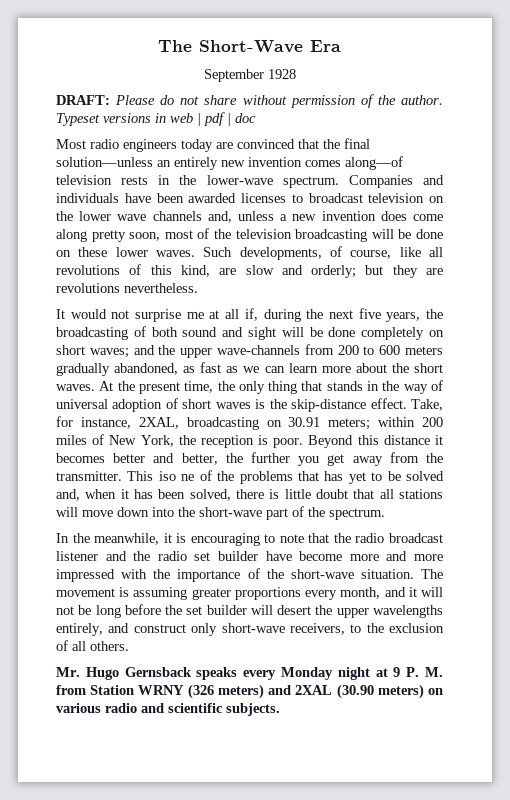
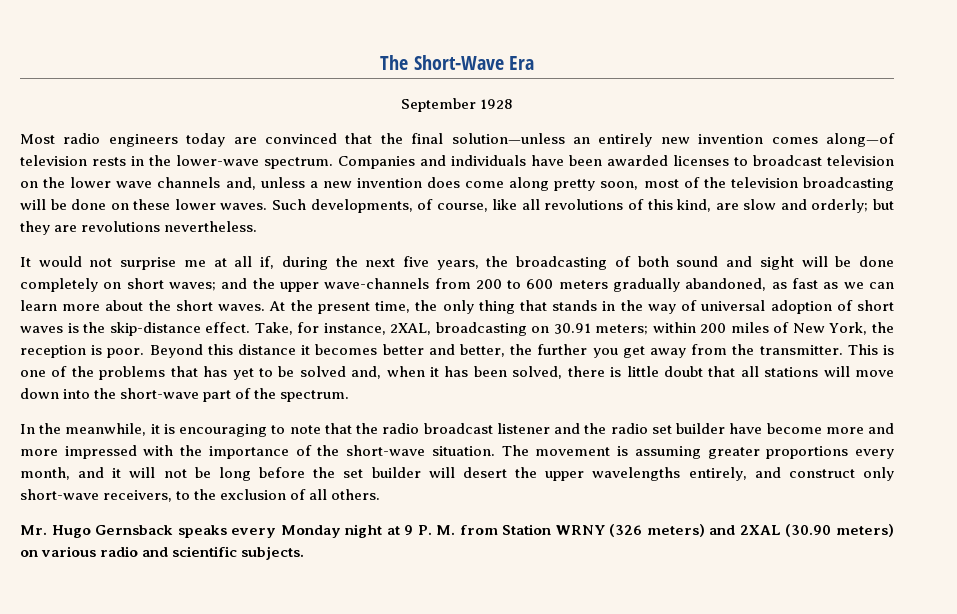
[56,94,443,108] [56,112,256,126] // DRAFT: Please do not share without permission of the author. Typeset versions in web | pdf | doc -> (514, 104) none
[158,471,195,481] iso ne -> [883,345,895,355] [20,370,46,377] is one

